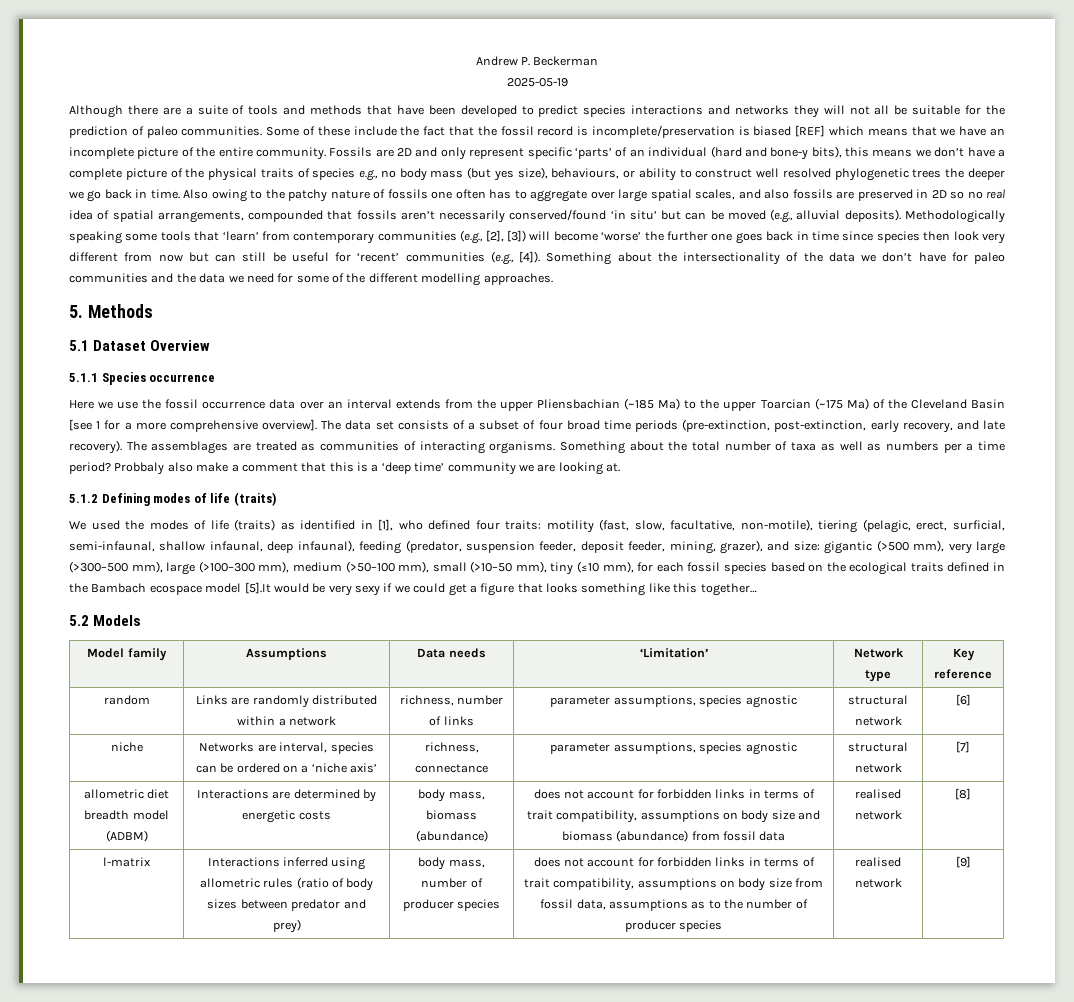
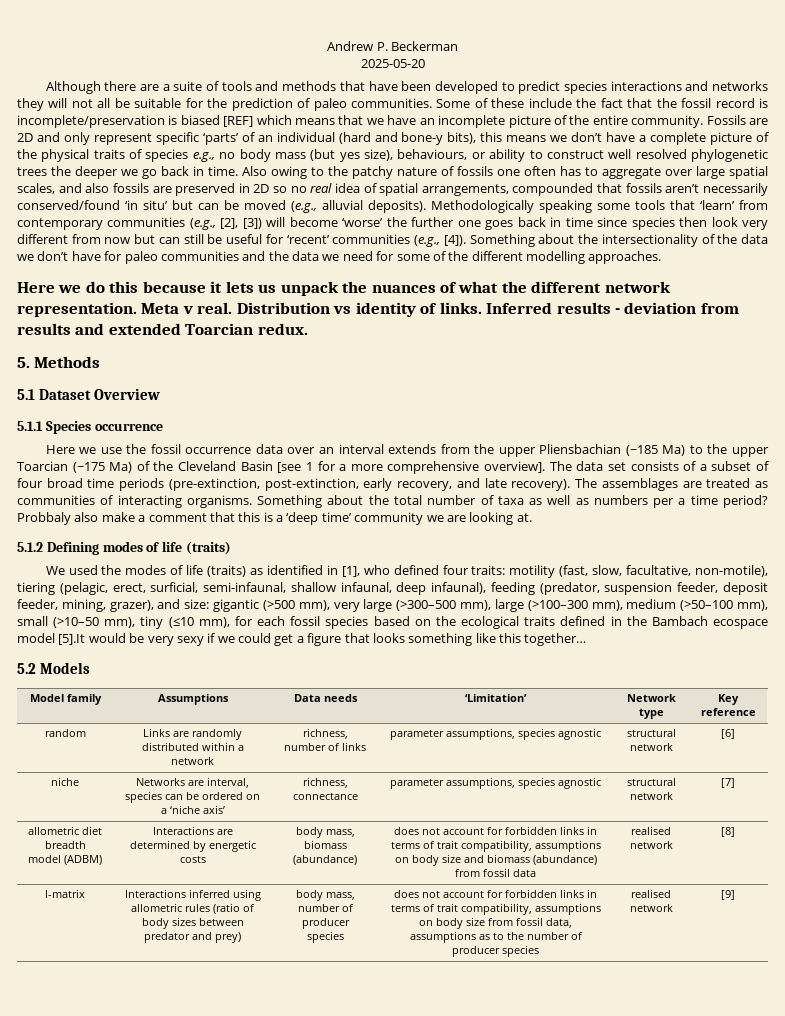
[506,78,568,87] 2025-05-19 -> [360,59,425,68] 2025-05-20
(553, 279) none -> [17,281,671,296] [17,302,739,317] [17,323,308,335] // Here we do this because it lets us unpack the nuances of what the different network representation. Meta v real. Distribution vs identity of links. Inferred results - deviation from results and extended Toarcian redux.

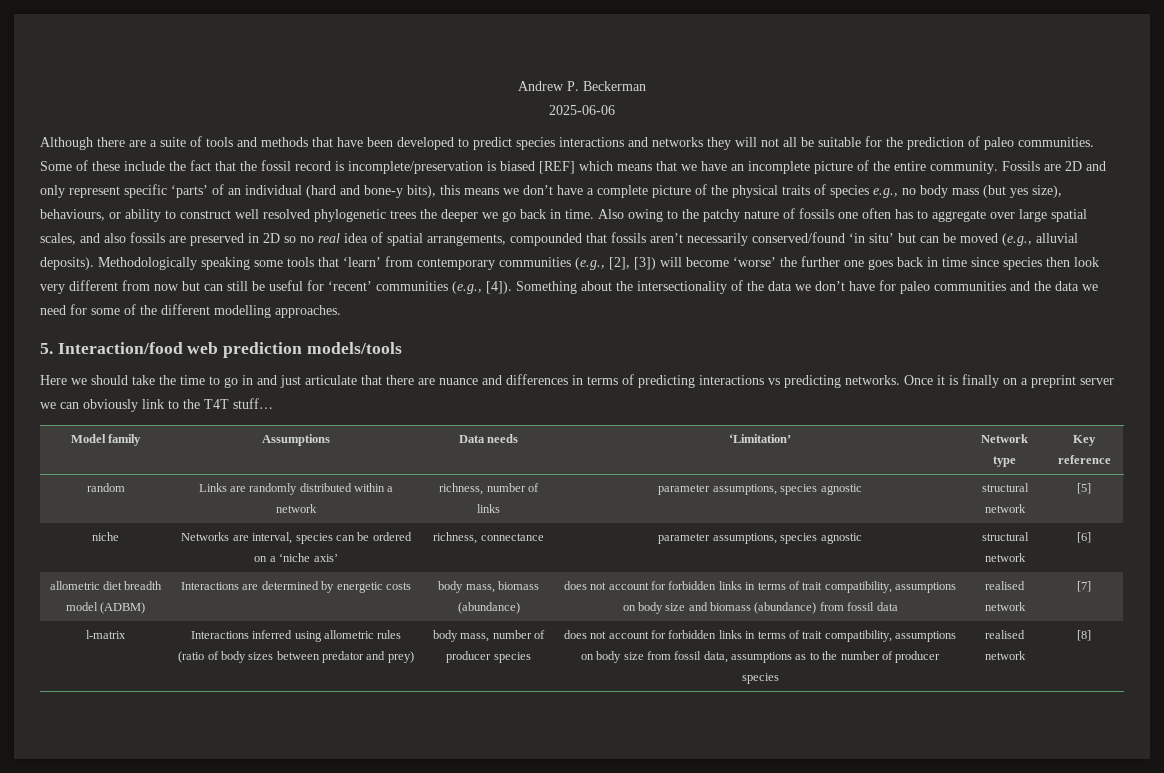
[360,59,425,68] 2025-05-20 -> [549,105,615,115] 2025-06-06
[17,281,671,296] [17,302,739,317] [17,323,308,335] [17,356,101,368] [17,388,161,400] [17,421,163,434] [45,444,769,457] [17,461,769,474] [17,478,769,491] [17,495,769,508] [17,512,532,525] [17,541,231,555] [45,565,769,578] [17,582,768,595] [17,599,768,612] [17,616,768,629] [17,633,587,646] [17,662,91,674] Here we do this because it lets us unpack the nuances of what the different network representation. Meta v real. Distribution vs identity of links. Inferred results - deviation from results and extended Toarcian redux. // 5. Methods // 5.1 Dataset Overview // 5.1.1 Species occurrence // Here we use the fossil occurrence data over an interval extends from the upper Pliensbachian (~185 Ma) to the upper Toarcian (~175 Ma) of the Cleveland Basin [see 1 for a more comprehensive overview]. The data set consists of a subset of four broad time periods (pre-extinction, post-extinction, early recovery, and late recovery). The assemblages are treated as communities of interacting organisms. Something about the total number of taxa as well as numbers per a time period? Probbaly also make a comment that this is a ‘deep time’ community we are looking at. // 5.1.2 Defining modes of life (traits) // We used the modes of life (traits) as identified in [1], who defined four traits: motility (fast, slow, facultative, non-motile), tiering (pelagic, erect, surficial, semi-infaunal, shallow infaunal, deep infaunal), feeding (predator, suspension feeder, deposit feeder, mining, grazer), and size: gigantic (>500 mm), very large (>300–500 mm), large (>100–300 mm), medium (>50–100 mm), small (>10–50 mm), tiny (≤10 mm), for each fossil species based on the ecological traits defined in the Bambach ecospace model [5].It would be very sexy if we could get a figure that looks something like this together… // 5.2 Models -> [40,342,402,358] [40,374,1114,388] [40,398,273,412] 5. Interaction/food web prediction models/tools // Here we should take the time to go in and just articulate that there are nuance and differences in terms of predicting interactions vs predicting networks. Once it is finally on a preprint server we can obviously link to the T4T stuff…
[721,729,735,739] [6] -> [1077,483,1091,494] [5]
[721,778,735,788] [7] -> [1077,532,1091,543] [6]
[721,827,735,837] [8] -> [1077,581,1091,592] [7]
[721,890,735,900] [9] -> [1077,630,1091,641] [8]

